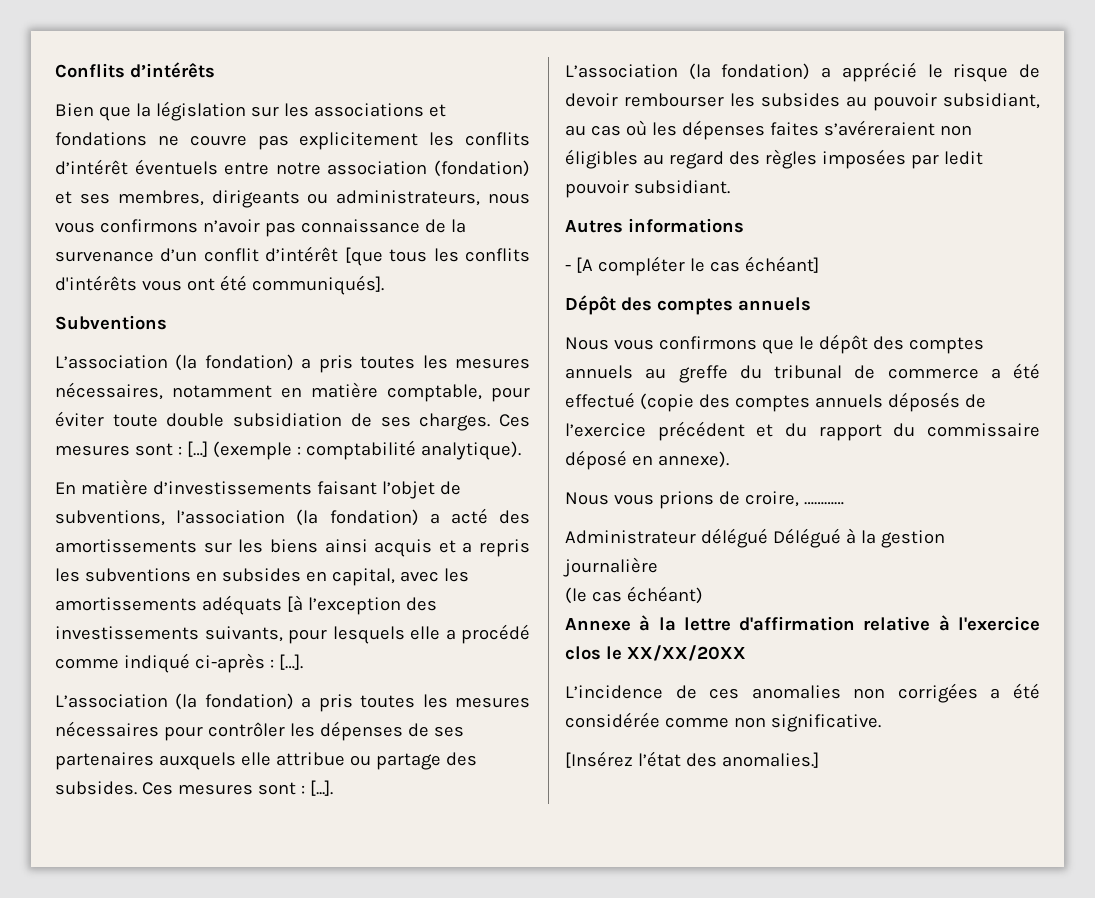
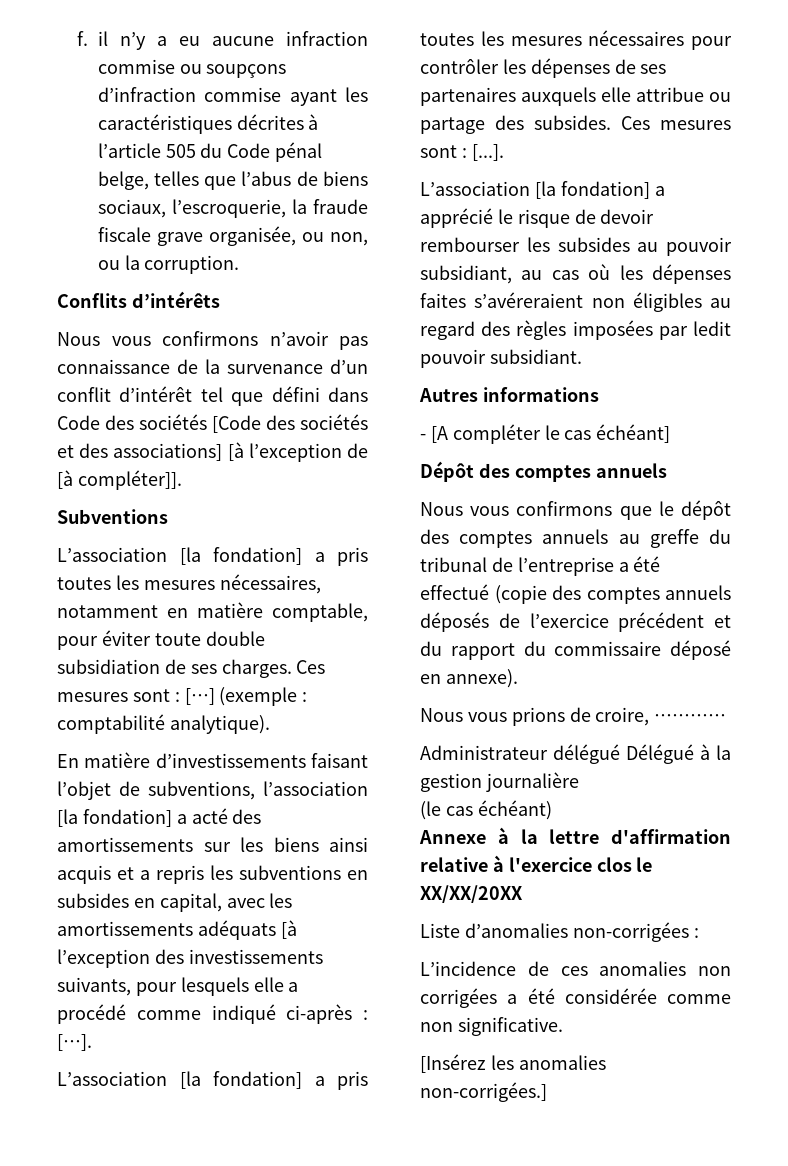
[55,62,215,78] [55,101,446,121] [55,132,530,150] [55,159,530,177] [55,190,530,208] Conflits d’intérêts // Bien que la législation sur les associations et fondations ne couvre pas explicitement les conflits d’intérêt éventuels entre notre association (fondation) et ses membres, dirigeants ou administrateurs, nous -> [77,31,368,50] [97,59,287,78] [97,87,368,106] [97,114,319,134] [97,142,323,162] [97,171,368,190] [97,199,369,218] [97,226,368,246] [97,255,240,274] [57,291,220,308] [57,332,100,346] f. il n’y a eu aucune infraction commise ou soupçons d’infraction commise ayant les caractéristiques décrites à l’article 505 du Code pénal belge, telles que l’abus de biens sociaux, l’escroquerie, la fraude fiscale grave organisée, ou non, ou la corruption. // Conflits d’intérêts // Nous
[344,247,531,266] [55,275,384,295] [que tous les conflits d'intérêts vous ont été communiqués]. -> [200,386,368,406] [57,414,368,433] [57,442,368,462] [57,470,182,490] tel que défini dans Code des sociétés [Code des sociétés et des associations] [à l’exception de [à compléter]].
[175,354,294,371] (la fondation) -> [179,547,302,565] [la fondation]
[296,509,419,526] (la fondation) -> [57,809,172,827] [la fondation]
[175,693,294,710] (la fondation) -> [179,1071,302,1089] [la fondation]
[688,63,811,80] (la fondation) -> [534,181,650,199] [la fondation]
[887,368,979,379] commerce -> [517,557,614,576] l’entreprise
(746, 653) none -> [420,922,699,942] // Liste d’anomalies non-corrigées :
[637,751,819,768] l’état des anomalies.] -> [490,1055,606,1070] [420,1082,547,1102] les anomalies non-corrigées.]

